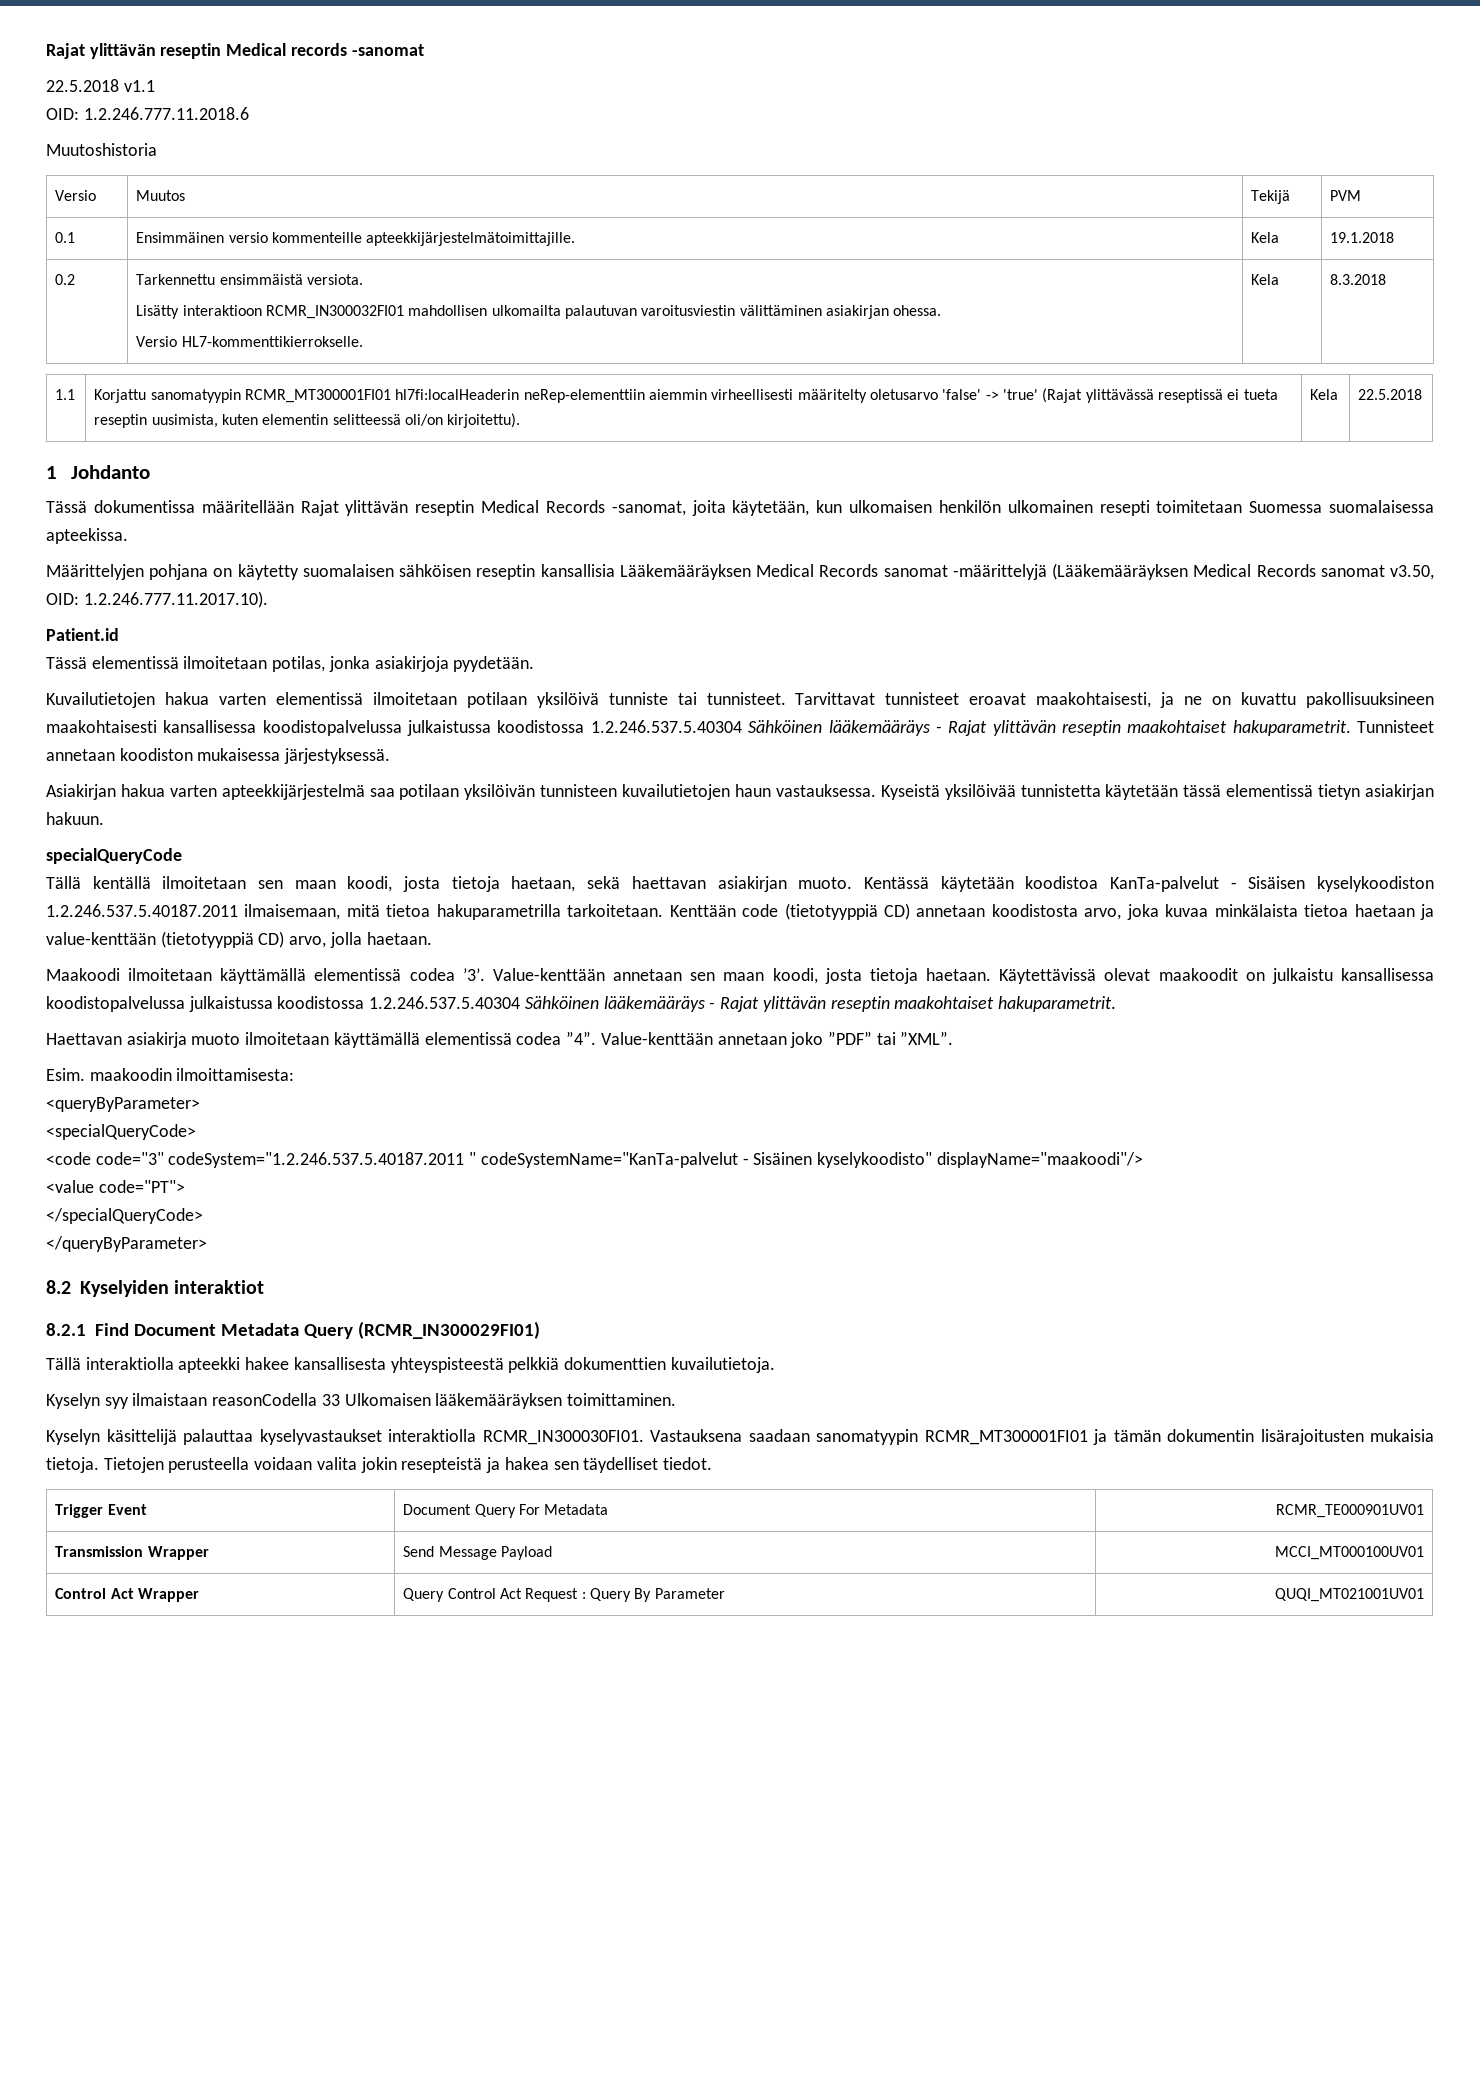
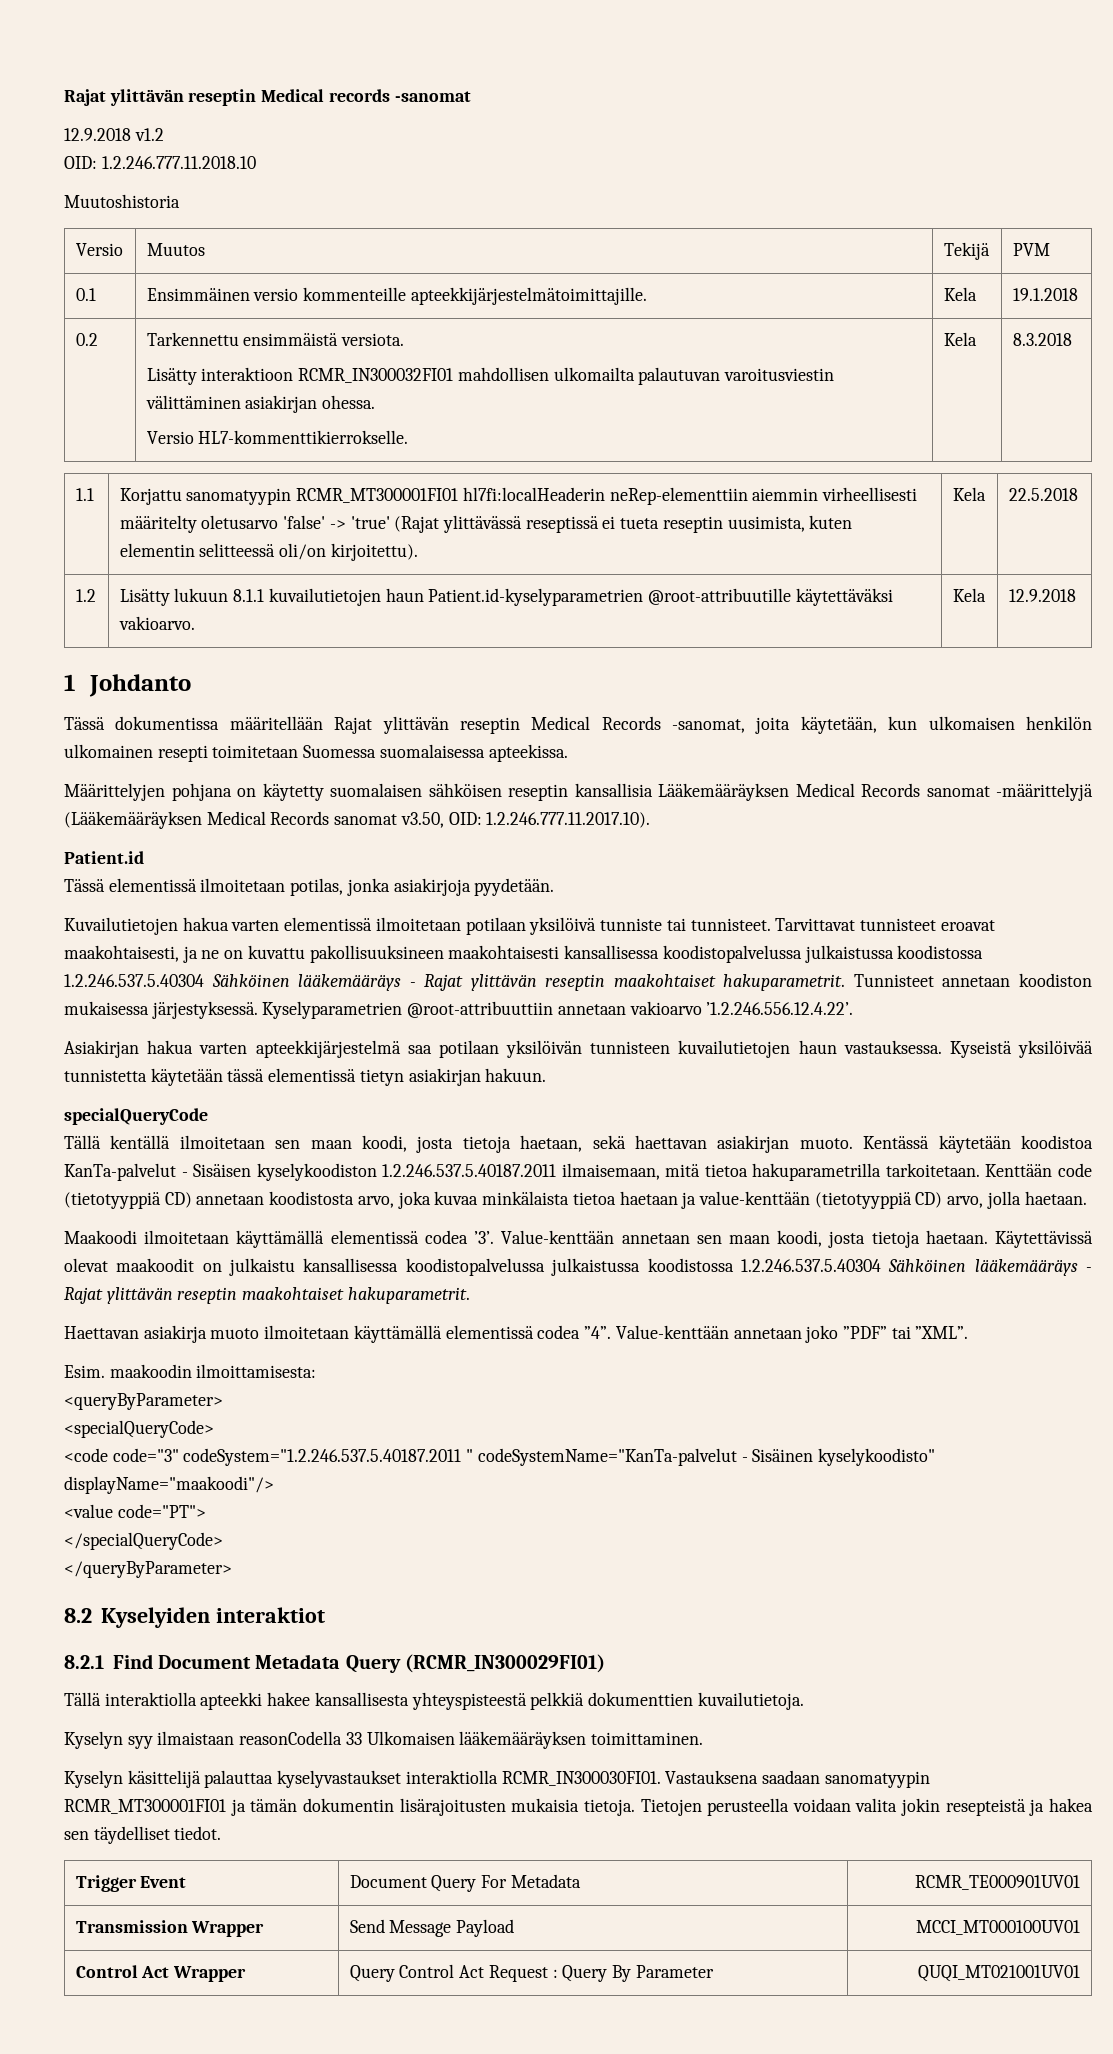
[46,79,155,92] [46,107,249,120] 22.5.2018 v1.1 // OID: 1.2.246.777.11.2018.6 -> [64,128,164,141] [64,156,256,169] 12.9.2018 v1.2 // OID: 1.2.246.777.11.2018.10
(1423, 394) none -> [75,589,96,602] [119,588,893,606] [118,616,195,630] [952,588,986,602] [1008,589,1076,602] // 1.2 | Lisätty lukuun 8.1.1 kuvailutietojen haun Patient.id-kyselyparametrien @root-attribuutille käytettäväksi vakioarvo. | Kela | 12.9.2018
(391, 756) none -> [262,1001,854,1019] Kyselyparametrien @root-attribuuttiin annetaan vakioarvo ’1.2.246.556.12.4.22’.

